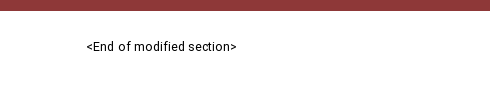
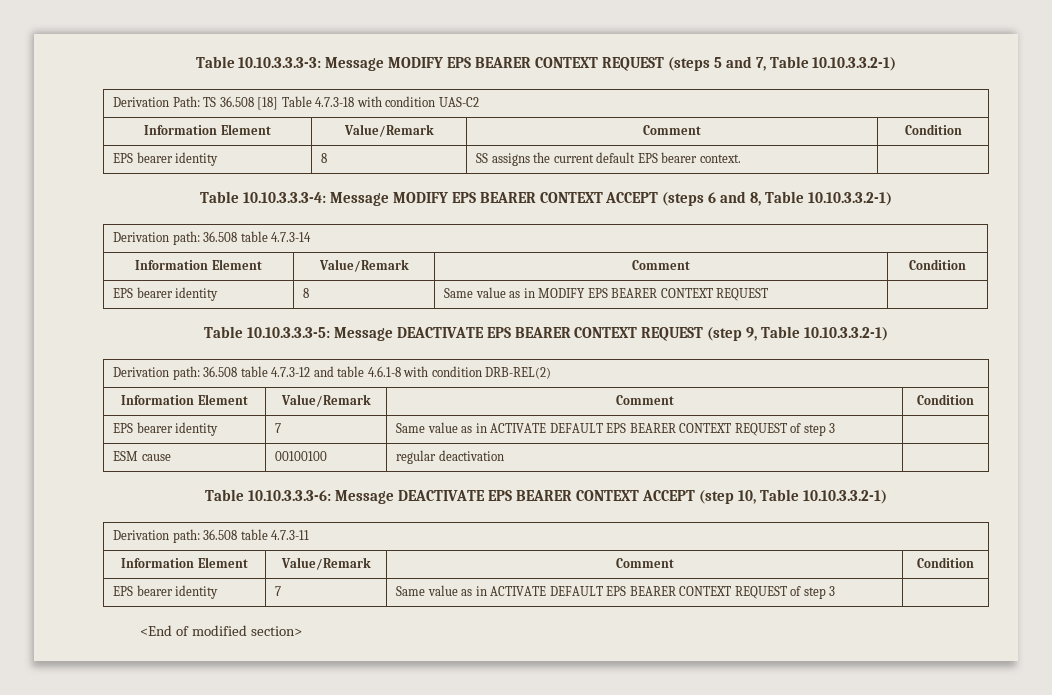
(86, 46) none -> [195,56,897,71] [113,96,479,110] [144,124,271,135] [343,124,434,137] [643,125,701,135] [904,124,962,135] [113,152,219,166] [321,153,328,163] [476,152,741,166] [200,191,892,206] [113,231,312,245] [135,259,262,270] [318,259,409,272] [632,260,690,270] [909,259,966,270] [113,287,219,301] [303,288,310,298] [444,287,769,301] [203,326,889,341] [113,366,552,380] [121,394,248,405] [280,394,371,407] [615,395,674,405] [917,394,974,405] [113,422,219,436] [275,423,282,433] [396,422,836,436] [113,451,171,461] [275,451,328,461] [396,450,504,464] [205,489,887,504] [113,529,310,543] [121,557,248,568] [280,557,371,570] [615,558,674,568] [917,557,974,568] [113,585,219,599] [275,586,282,596] [396,585,836,599] Table 10.10.3.3.3-3: Message MODIFY EPS BEARER CONTEXT REQUEST (steps 5 and 7, Table 10.10.3.3.2-1) // Derivation Path: TS 36.508 [18] Table 4.7.3-18 with condition UAS-C2 // Information Element | Value/Remark | Comment | Condition // EPS bearer identity | 8 | SS assigns the current default EPS bearer context. | // Table 10.10.3.3.3-4: Message MODIFY EPS BEARER CONTEXT ACCEPT (steps 6 and 8, Table 10.10.3.3.2-1) // Derivation path: 36.508 table 4.7.3-14 // Information Element | Value/Remark | Comment | Condition // EPS bearer identity | 8 | Same value as in MODIFY EPS BEARER CONTEXT REQUEST | // Table 10.10.3.3.3-5: Message DEACTIVATE EPS BEARER CONTEXT REQUEST (step 9, Table 10.10.3.3.2-1) // Derivation path: 36.508 table 4.7.3-12 and table 4.6.1-8 with condition DRB-REL(2) // Information Element | Value/Remark | Comment | Condition // EPS bearer identity | 7 | Same value as in ACTIVATE DEFAULT EPS BEARER CONTEXT REQUEST of step 3 | // ESM cause | 00100100 | regular deactivation | // Table 10.10.3.3.3-6: Message DEACTIVATE EPS BEARER CONTEXT ACCEPT (step 10, Table 10.10.3.3.2-1) // Derivation path: 36.508 table 4.7.3-11 // Information Element | Value/Remark | Comment | Condition // EPS bearer identity | 7 | Same value as in ACTIVATE DEFAULT EPS BEARER CONTEXT REQUEST of step 3 | //

